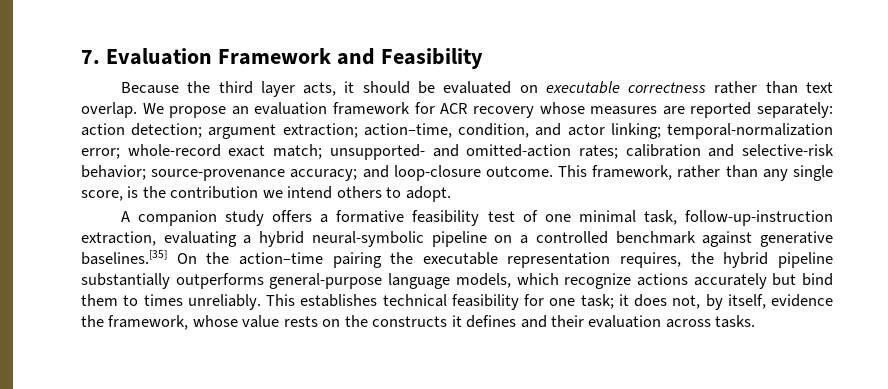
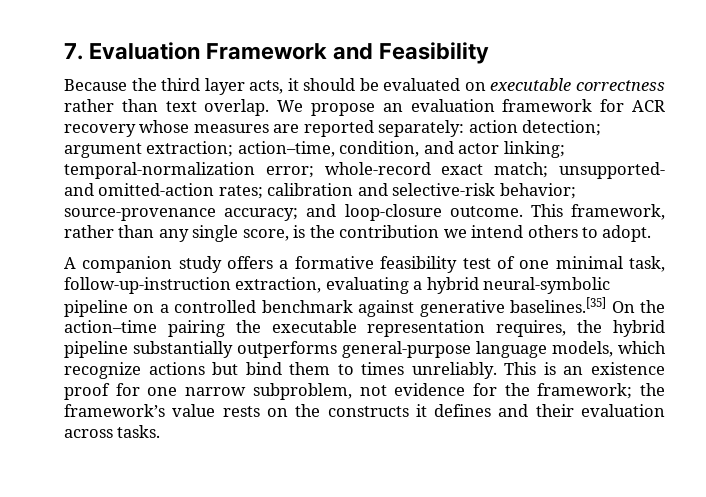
[693,273,767,289] accurately -> (205, 368) none
[300,294,833,310] [81,315,238,330] establishes technical feasibility for one task; it does not, by itself, evidence the framework, whose -> [543,362,665,375] [64,383,665,400] [64,404,165,417] is an existence proof for one narrow subproblem, not evidence for the framework; the framework’s

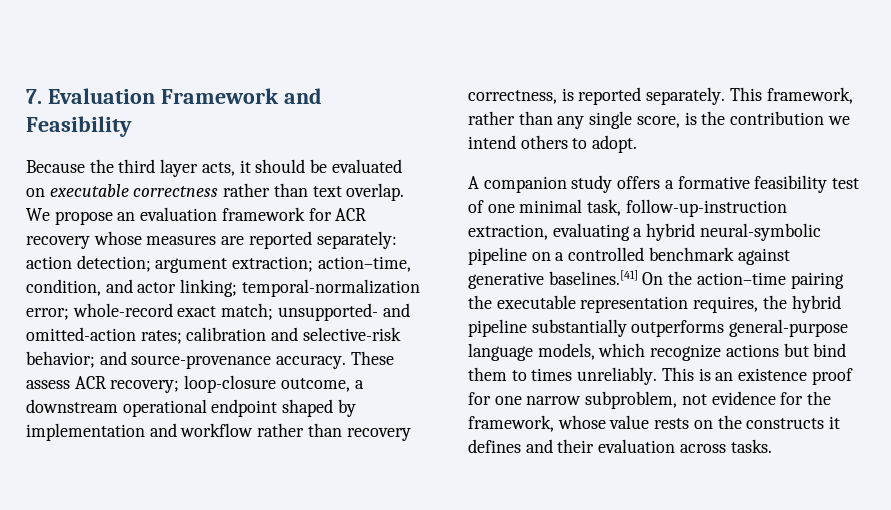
[64,204,523,221] source-provenance accuracy; and loop-closure outcome. -> [99,351,394,369] [26,375,364,393] [26,399,356,417] [26,423,411,441] [468,87,726,105] and source-provenance accuracy. These assess ACR recovery; loop-closure outcome, a downstream operational endpoint shaped by implementation and workflow rather than recovery correctness, is reported separately.
[510,297,607,313] baselines.[35] -> [548,270,638,285] baselines.[41]
[537,383,665,399] [64,404,165,417] framework; the framework’s -> [468,415,606,432] framework, whose

